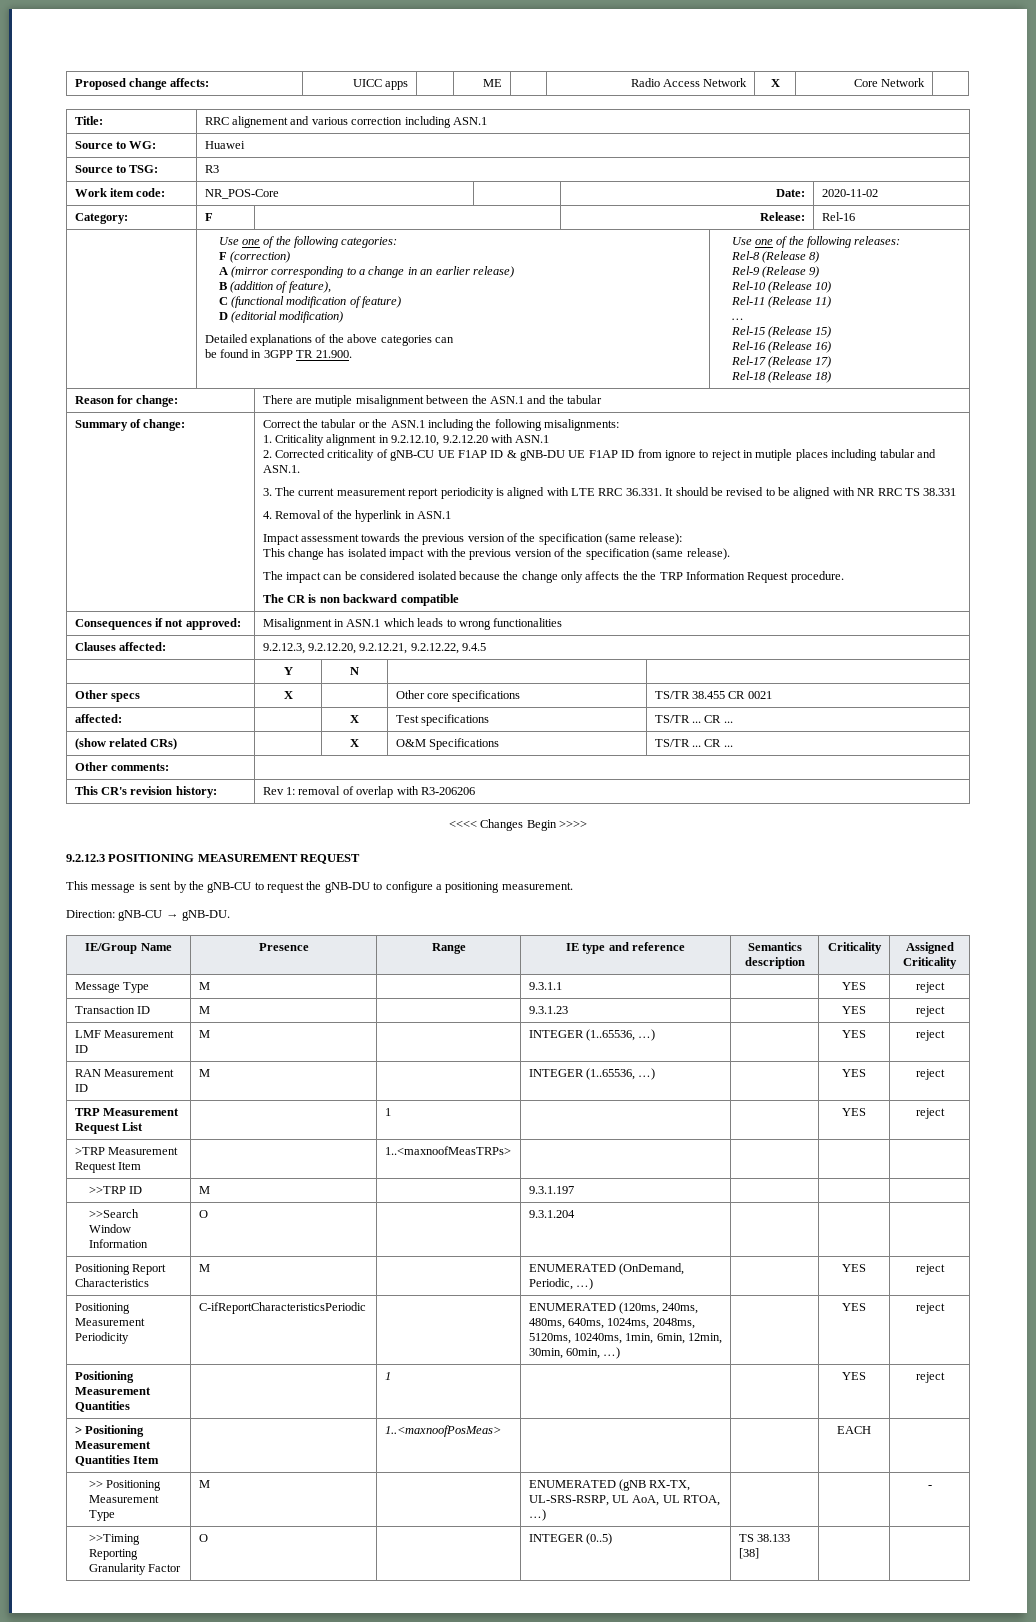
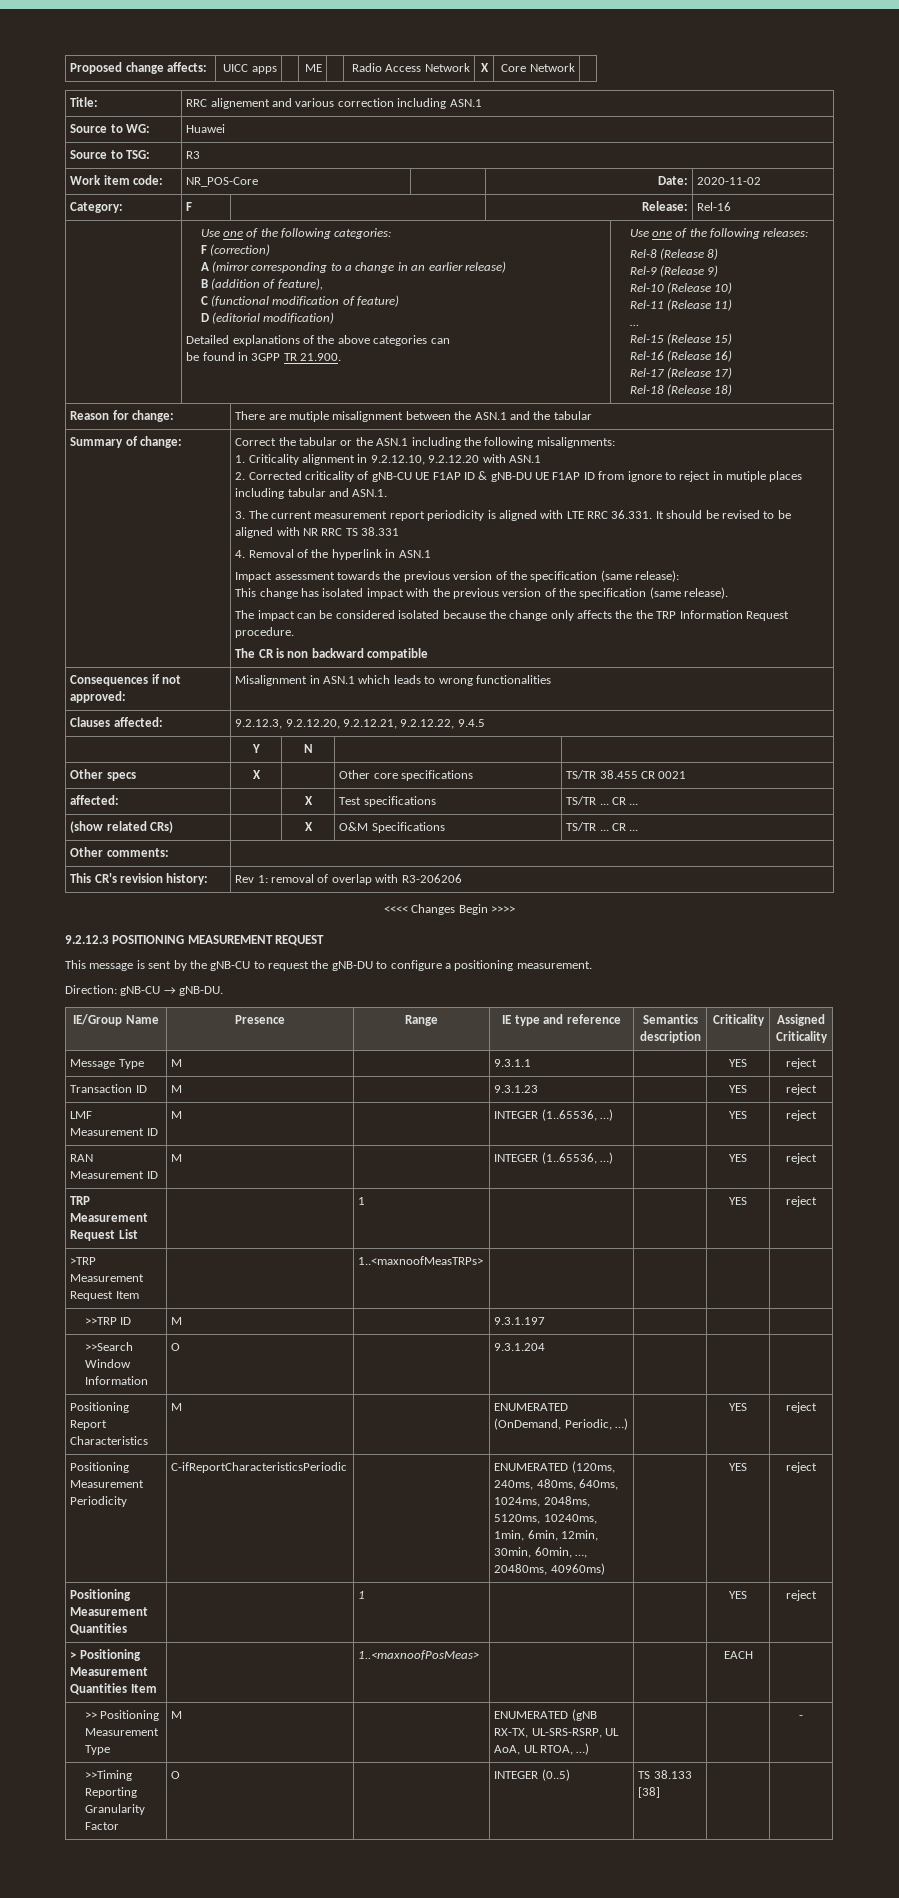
[603,1347,621,1359] …) -> [575,1554,588,1558] [494,1563,605,1575] …, 20480ms, 40960ms)

